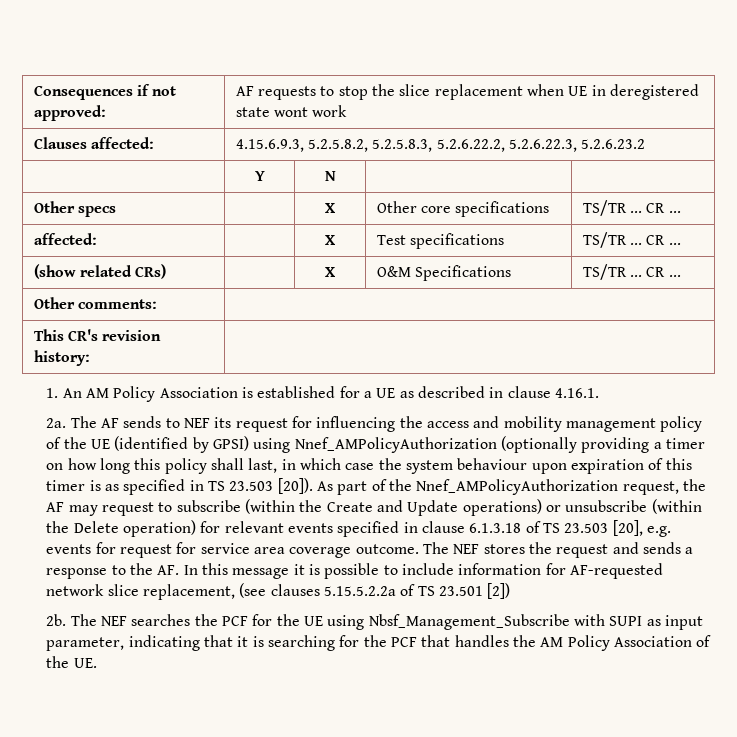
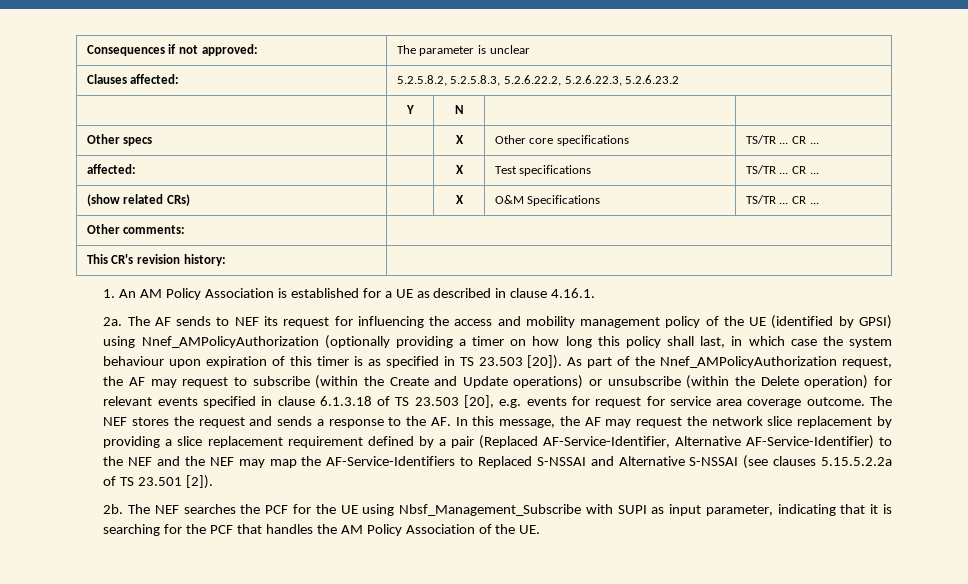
[235,84,699,100] [235,105,348,117] AF requests to stop the slice replacement when UE in deregistered state wont work -> [396,45,530,56] The parameter is unclear
[235,139,304,152] 4.15.6.9.3, -> (180, 79) none
[232,563,663,579] [46,584,236,600] message it is possible to include information for AF-requested network slice replacement, -> [499,416,892,428] [103,435,893,449] [103,456,739,468] message, the AF may request the network slice replacement by providing a slice replacement requirement defined by a pair (Replaced AF-Service-Identifier, Alternative AF-Service-Identifier) to the NEF and the NEF may map the AF-Service-Identifiers to Replaced S-NSSAI and Alternative S-NSSAI
[487,583,511,599] [2]) -> [186,475,214,489] [2]).

